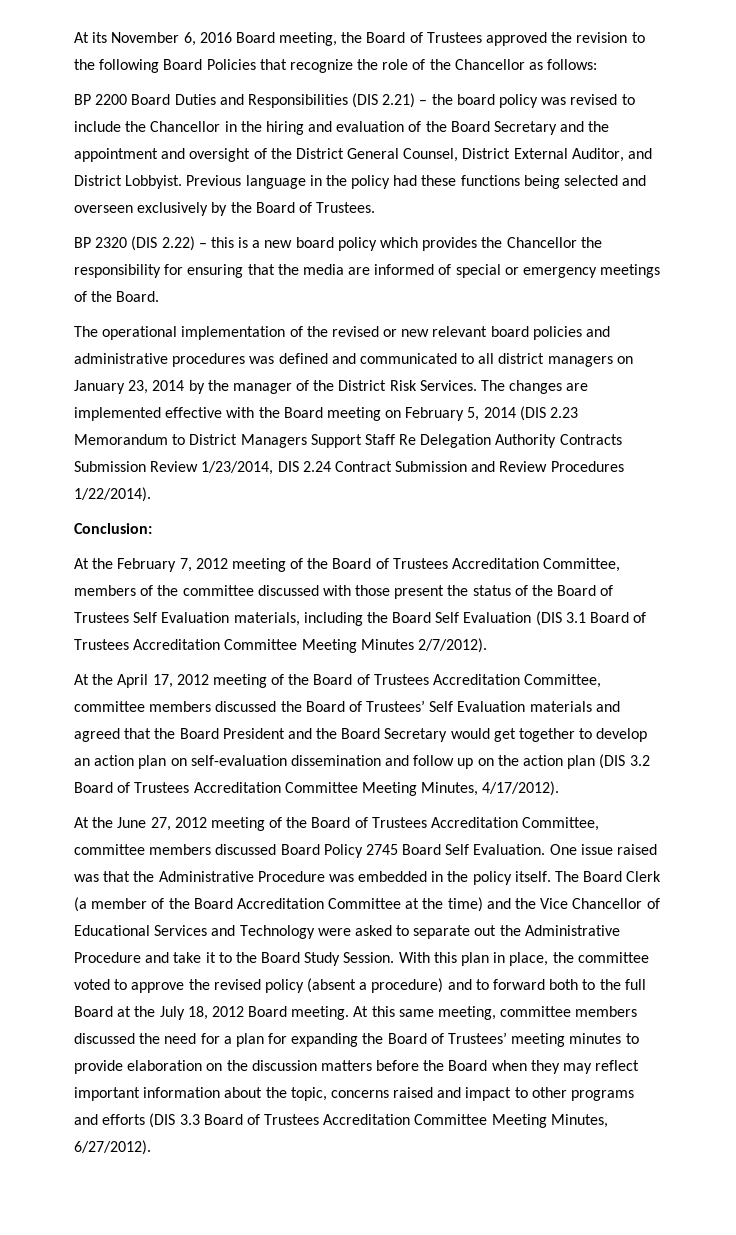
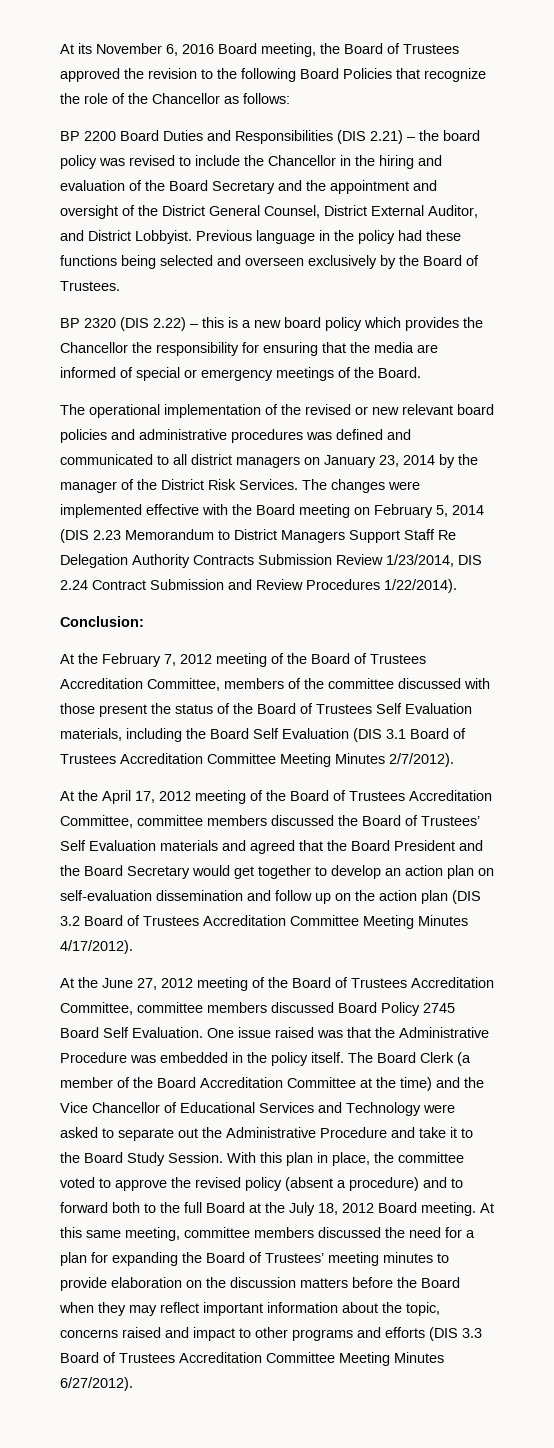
[566,383,589,391] are -> [388,481,420,490] were
[421,782,479,796] Minutes, -> [418,915,468,926] Minutes
[550,1114,608,1128] Minutes, -> [394,1352,444,1363] Minutes

